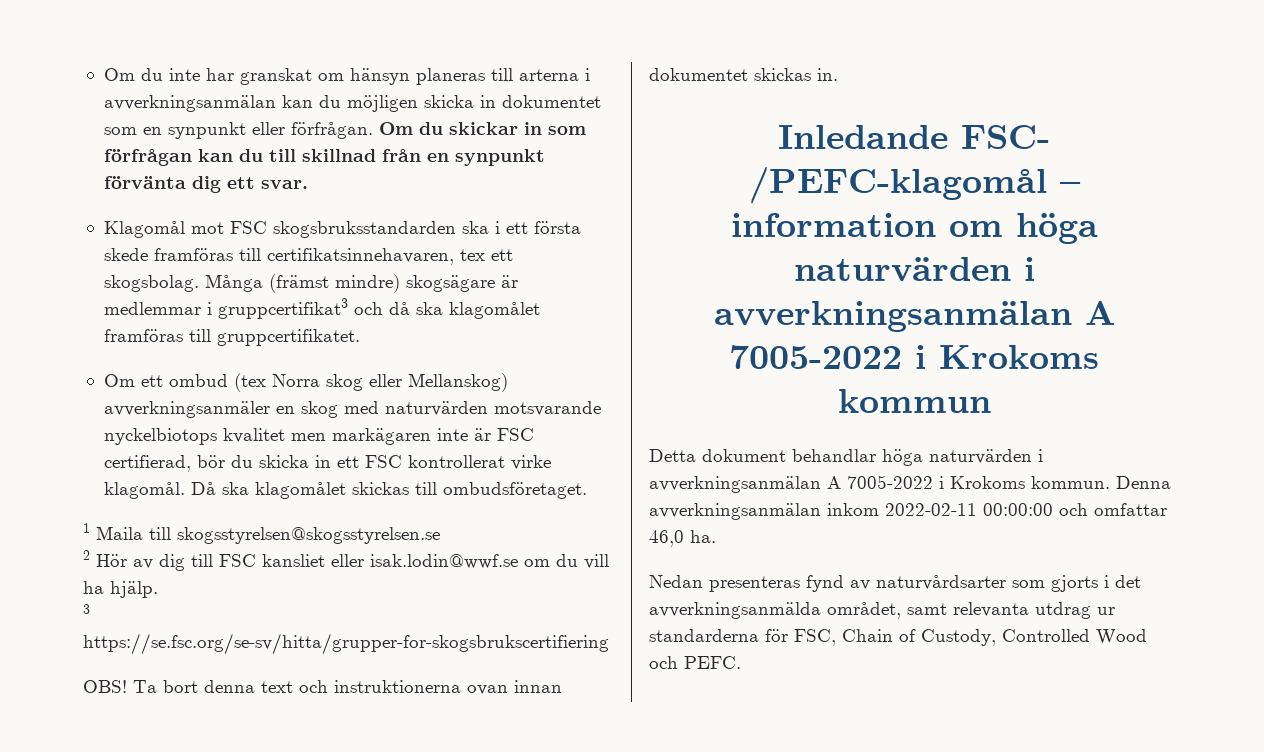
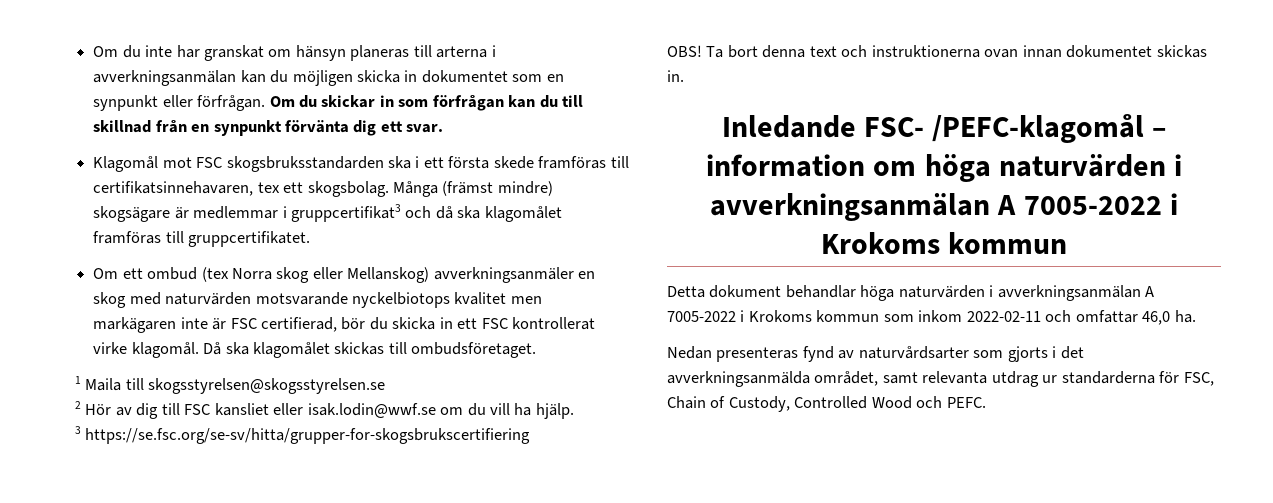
[1031,476,1171,489] [649,503,821,520] kommun. Denna avverkningsanmälan -> [816,310,914,322] kommun som
[983,503,1053,516] 00:00:00 -> (1041, 316) none

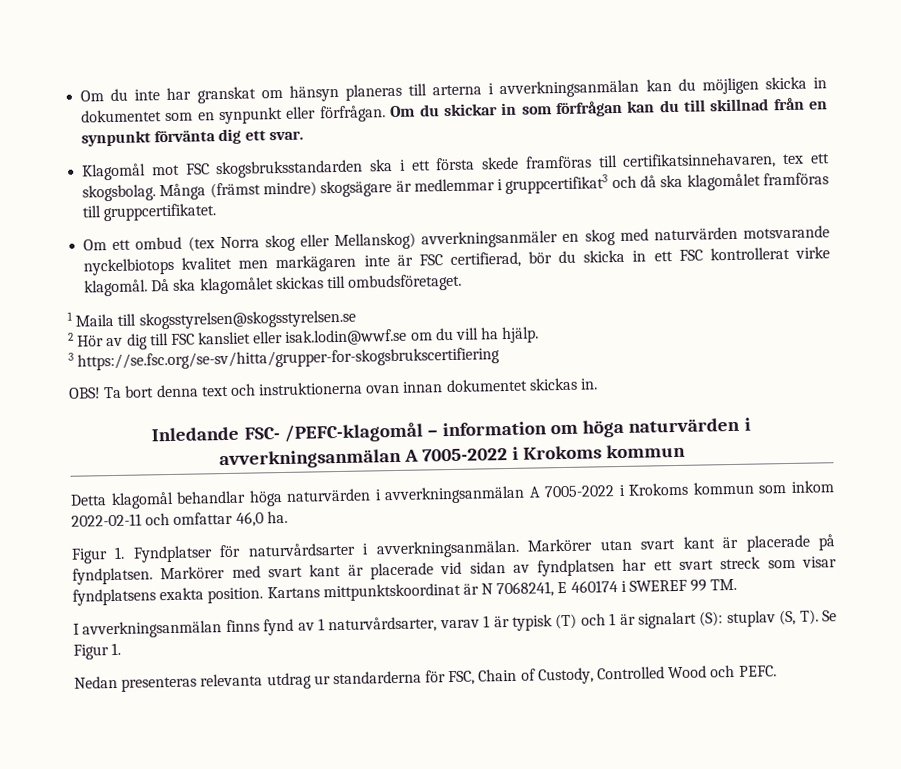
[709,285,782,298] dokument -> [110,491,174,510] klagomål
[667,346,1084,362] [667,371,918,387] Nedan presenteras fynd av naturvårdsarter som gjorts i det avverkningsanmälda området, samt -> [71,534,836,564] [72,556,837,585] [72,578,738,606] [73,609,837,639] [73,642,122,660] [74,675,198,692] Figur 1. Fyndplatser för naturvårdsarter i avverkningsanmälan. Markörer utan svart kant är placerade på fyndplatsen. Markörer med svart kant är placerade vid sidan av fyndplatsen har ett svart streck som visar fyndplatsens exakta position. Kartans mittpunktskoordinat är N 7068241, E 460174 i SWEREF 99 TM. // I avverkningsanmälan finns fynd av 1 naturvårdsarter, varav 1 är typisk (T) och 1 är signalart (S): stuplav (S, T). Se Figur 1. // Nedan presenteras

